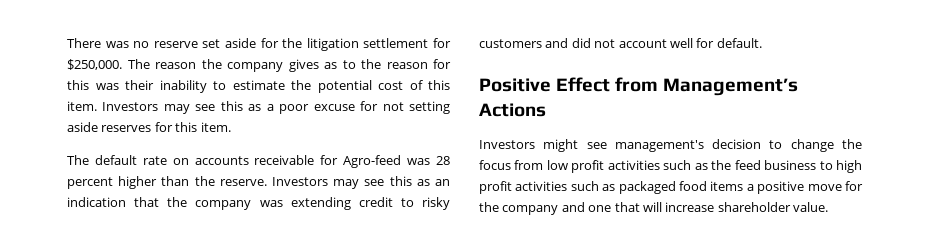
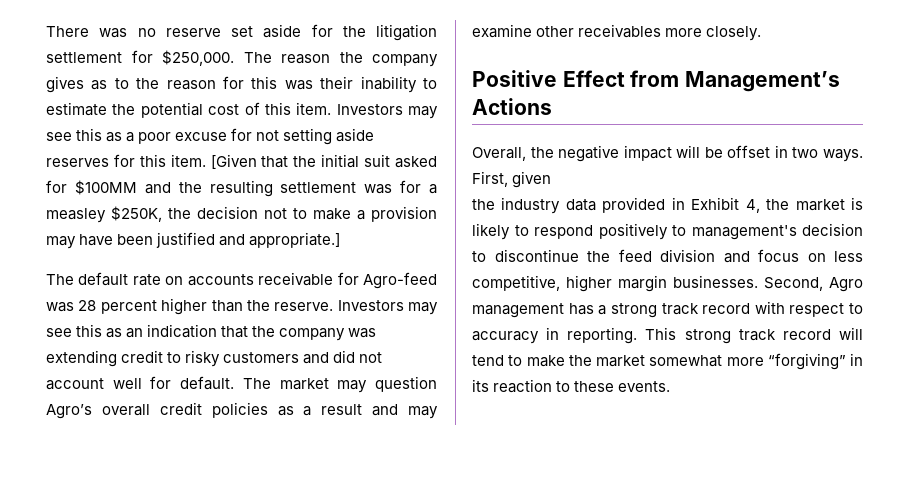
(231, 127) none -> [210,154,438,169] [46,180,437,197] [46,206,437,223] [46,232,341,249] [Given that the initial suit asked for $100MM and the resulting settlement was for a measley $250K, the decision not to make a provision may have been justified and appropriate.]
(762, 43) none -> [242,376,438,393] [46,402,438,419] [472,24,762,41] The market may question Agro’s overall credit policies as a result and may examine other receivables more closely.
[479,139,862,152] [479,160,862,173] [479,181,863,194] [479,202,828,215] Investors might see management's decision to change the focus from low profit activities such as the feed business to high profit activities such as packaged food items a positive move for the company and one that will increase shareholder value. -> [472,145,863,162] [472,171,552,188] [472,197,864,214] [472,223,863,240] [472,249,863,263] [472,275,863,292] [472,301,863,318] [472,327,863,344] [472,353,863,370] [472,379,671,393] Overall, the negative impact will be offset in two ways. First, given // the industry data provided in Exhibit 4, the market is likely to respond positively to management's decision to discontinue the feed division and focus on less competitive, higher margin businesses. Second, Agro management has a strong track record with respect to accuracy in reporting. This strong track record will tend to make the market somewhat more “forgiving” in its reaction to these events.

